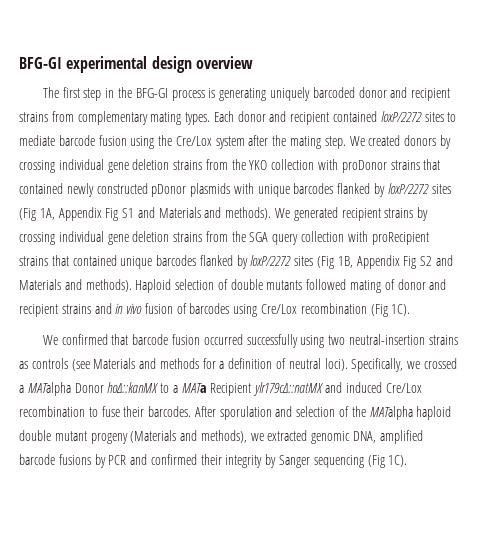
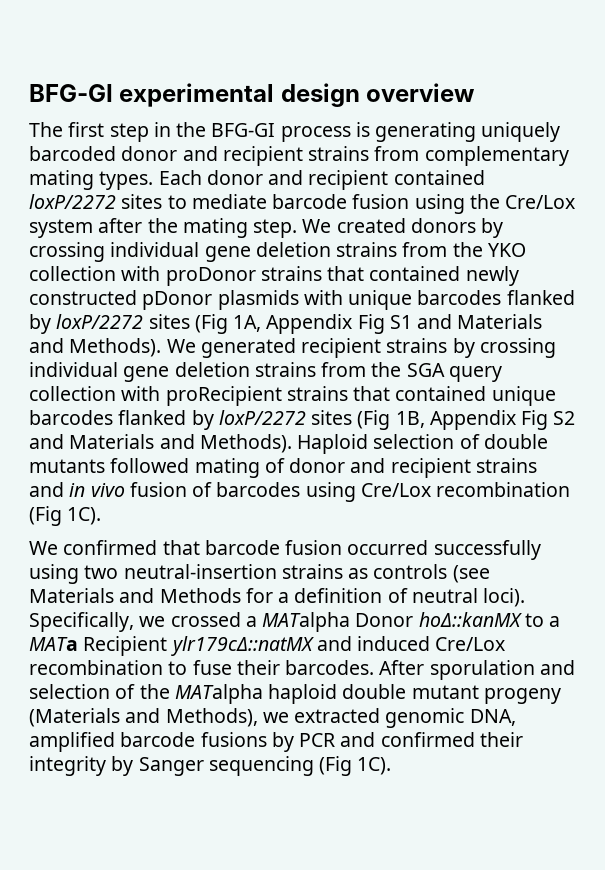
[225,207,272,220] methods). -> [69,338,162,357] Methods).
[85,279,132,292] methods). -> [199,434,292,453] Methods).
[159,358,199,369] methods -> [159,588,241,603] Methods
[200,430,247,443] methods), -> [165,708,258,727] Methods),

